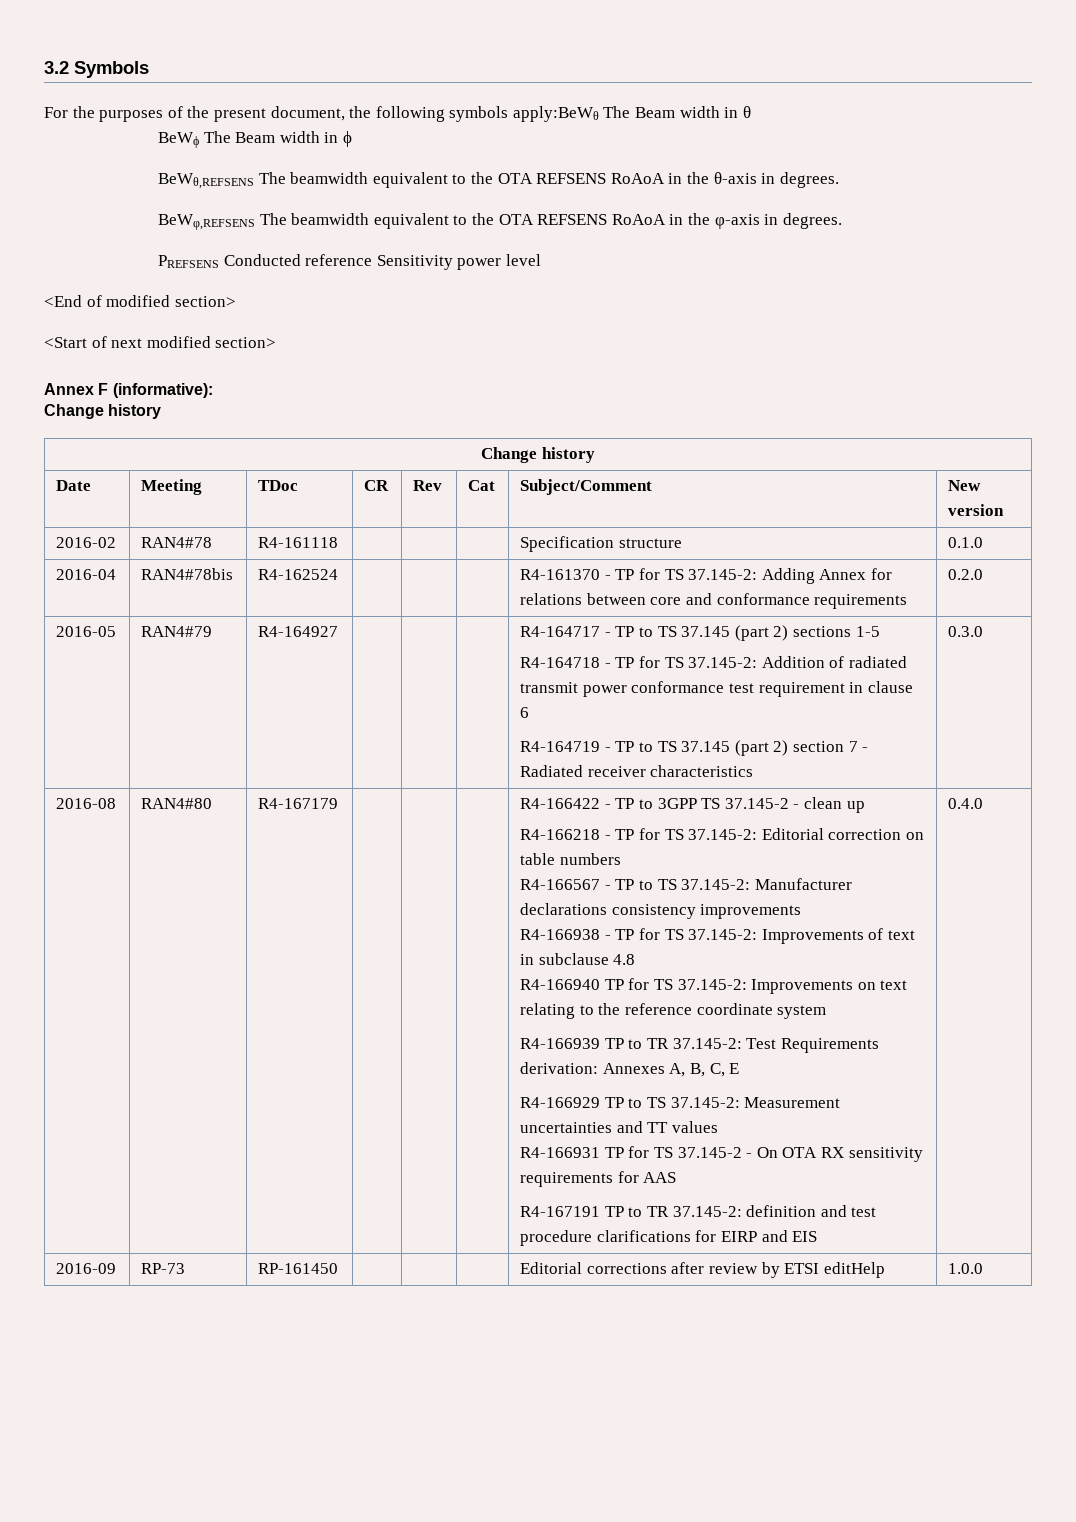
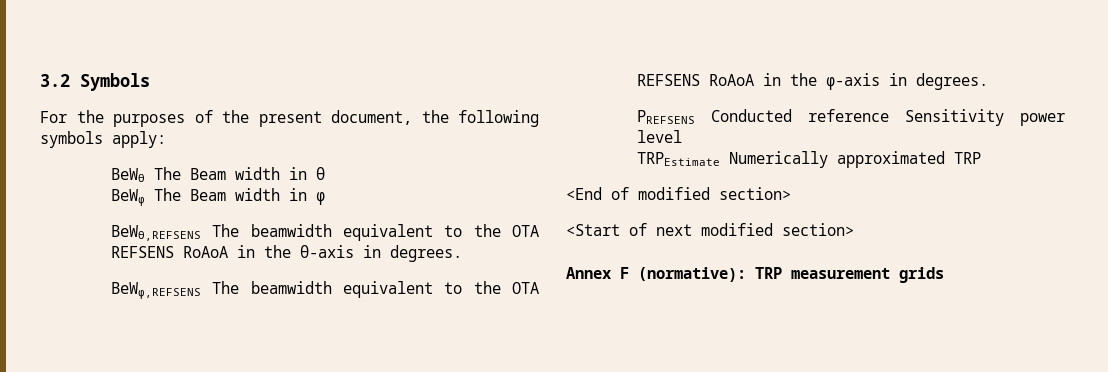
[512,106,599,122] apply:BeWθ -> [112,131,166,148] [110,168,145,182] apply: // BeWθ
(541, 260) none -> [636,151,981,168] // TRPEstimate Numerically approximated TRP
[112,383,213,398] [44,404,162,419] [481,447,595,463] [56,480,92,491] [141,479,203,495] [258,480,299,491] [364,480,390,491] [413,480,443,491] [468,480,496,491] [520,479,653,495] [948,480,982,491] [948,504,1005,516] [56,537,117,548] [141,537,213,548] [258,537,339,548] [520,536,682,552] [948,537,984,548] [56,569,117,580] [141,568,234,580] [258,569,339,580] [520,568,892,584] [520,593,908,609] [948,569,984,580] [56,626,117,637] [141,626,213,637] [258,626,339,637] [520,625,880,641] [520,656,907,668] [520,681,913,697] [520,707,530,718] [520,740,869,756] [520,765,754,777] [948,626,984,637] [56,798,117,809] [141,798,213,809] [258,798,339,809] [520,797,865,813] [520,828,924,840] [520,853,621,865] [520,878,852,890] [520,903,802,919] [520,928,915,944] [520,953,636,965] [520,978,908,994] [520,1003,827,1019] [520,1038,879,1053] [520,1062,740,1077] [520,1097,841,1108] [520,1121,718,1133] [520,1146,923,1162] [520,1171,677,1187] [520,1205,877,1217] [520,1230,818,1246] [948,798,984,809] [56,1263,117,1274] [141,1263,186,1274] [258,1263,339,1274] [520,1262,885,1278] [948,1263,984,1274] (informative): // Change history // Change history // Date | Meeting | TDoc | CR | Rev | Cat | Subject/Comment | New version // 2016-02 | RAN4#78 | R4-161118 | | | | Specification structure | 0.1.0 // 2016-04 | RAN4#78bis | R4-162524 | | | | R4-161370 - TP for TS 37.145-2: Adding Annex for relations between core and conformance requirements | 0.2.0 // 2016-05 | RAN4#79 | R4-164927 | | | | R4-164717 - TP to TS 37.145 (part 2) sections 1-5 // R4-164718 - TP for TS 37.145-2: Addition of radiated transmit power conformance test requirement in clause 6 // R4-164719 - TP to TS 37.145 (part 2) section 7 - Radiated receiver characteristics | 0.3.0 // 2016-08 | RAN4#80 | R4-167179 | | | | R4-166422 - TP to 3GPP TS 37.145-2 - clean up // R4-166218 - TP for TS 37.145-2: Editorial correction on table numbers // R4-166567 - TP to TS 37.145-2: Manufacturer declarations consistency improvements // R4-166938 - TP for TS 37.145-2: Improvements of text in subclause 4.8 // R4-166940 TP for TS 37.145-2: Improvements on text relating to the reference coordinate system // R4-166939 TP to TR 37.145-2: Test Requirements derivation: Annexes A, B, C, E // R4-166929 TP to TS 37.145-2: Measurement uncertainties and TT values // R4-166931 TP for TS 37.145-2 - On OTA RX sensitivity requirements for AAS // R4-167191 TP to TR 37.145-2: definition and test procedure clarifications for EIRP and EIS | 0.4.0 // 2016-09 | RP-73 | RP-161450 | | | | Editorial corrections after review by ETSI editHelp | 1.0.0 -> [638,267,944,283] (normative): TRP measurement grids

